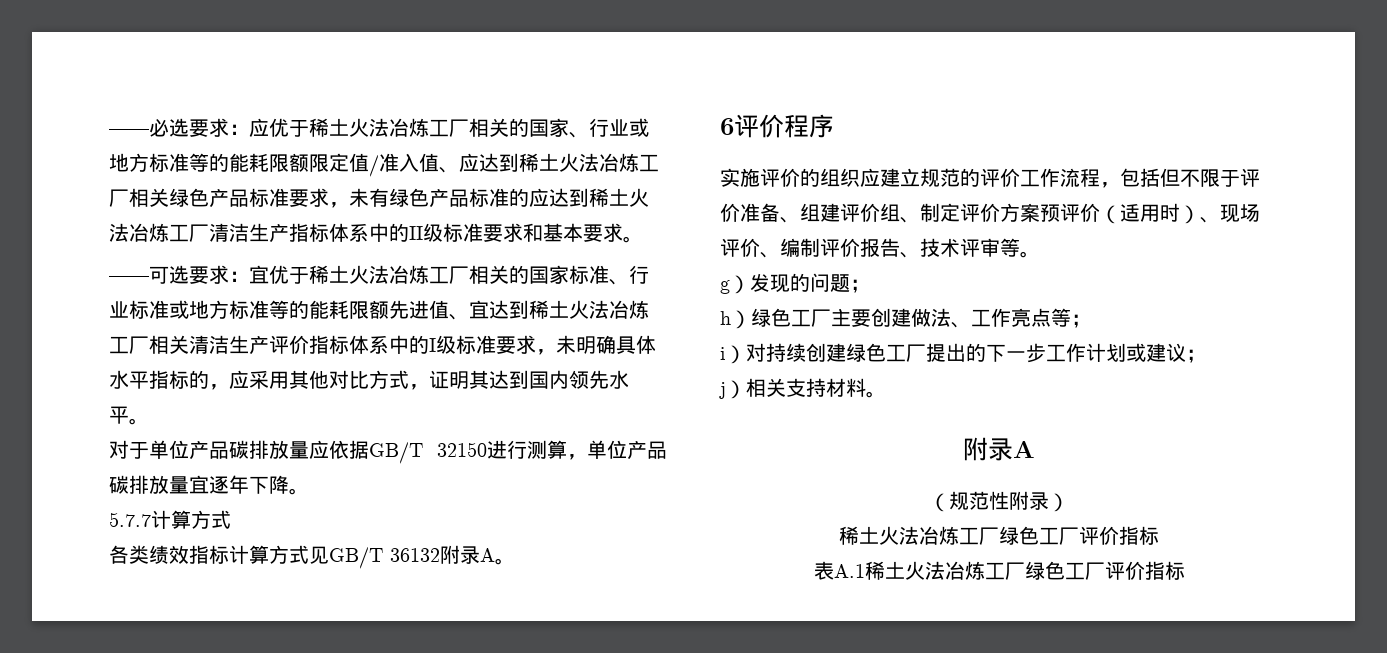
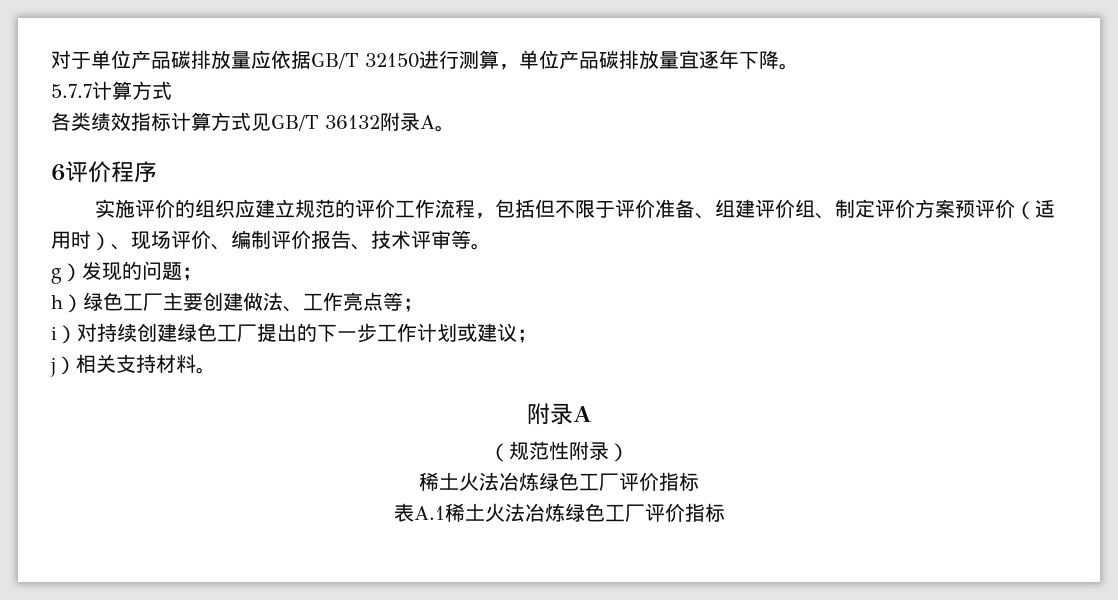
[109,118,649,138] [109,153,659,177] [109,188,649,208] [109,223,643,243] [109,265,649,285] [109,300,649,320] [109,335,656,355] [109,370,629,390] [109,406,149,425] ——必选要求：应优于稀土火法冶炼工厂相关的国家、行业或地方标准等的能耗限额限定值/准入值、应达到稀土火法冶炼工厂相关绿色产品标准要求，未有绿色产品标准的应达到稀土火法冶炼工厂清洁生产指标体系中的II级标准要求和基本要求。 // ——可选要求：宜优于稀土火法冶炼工厂相关的国家标准、行业标准或地方标准等的能耗限额先进值、宜达到稀土火法冶炼工厂相关清洁生产评价指标体系中的I级标准要求，未明确具体水平指标的，应采用其他对比方式，证明其达到国内领先水平。 // -> (51, 59) none
[959,527,999,545] 工厂 -> (539, 481) none
[984,562,1025,580] 工厂 -> (565, 512) none

